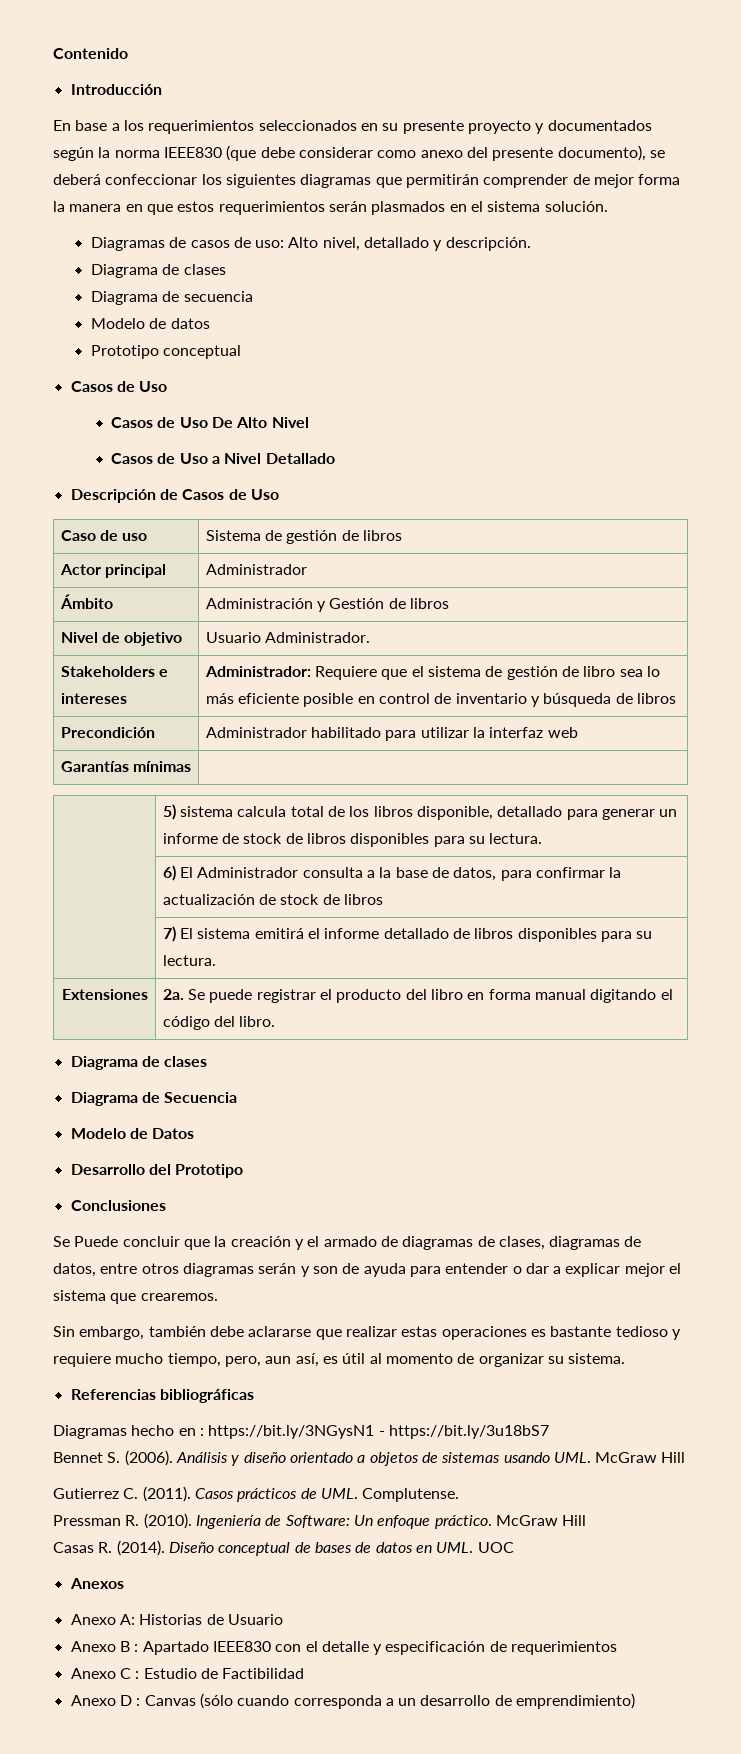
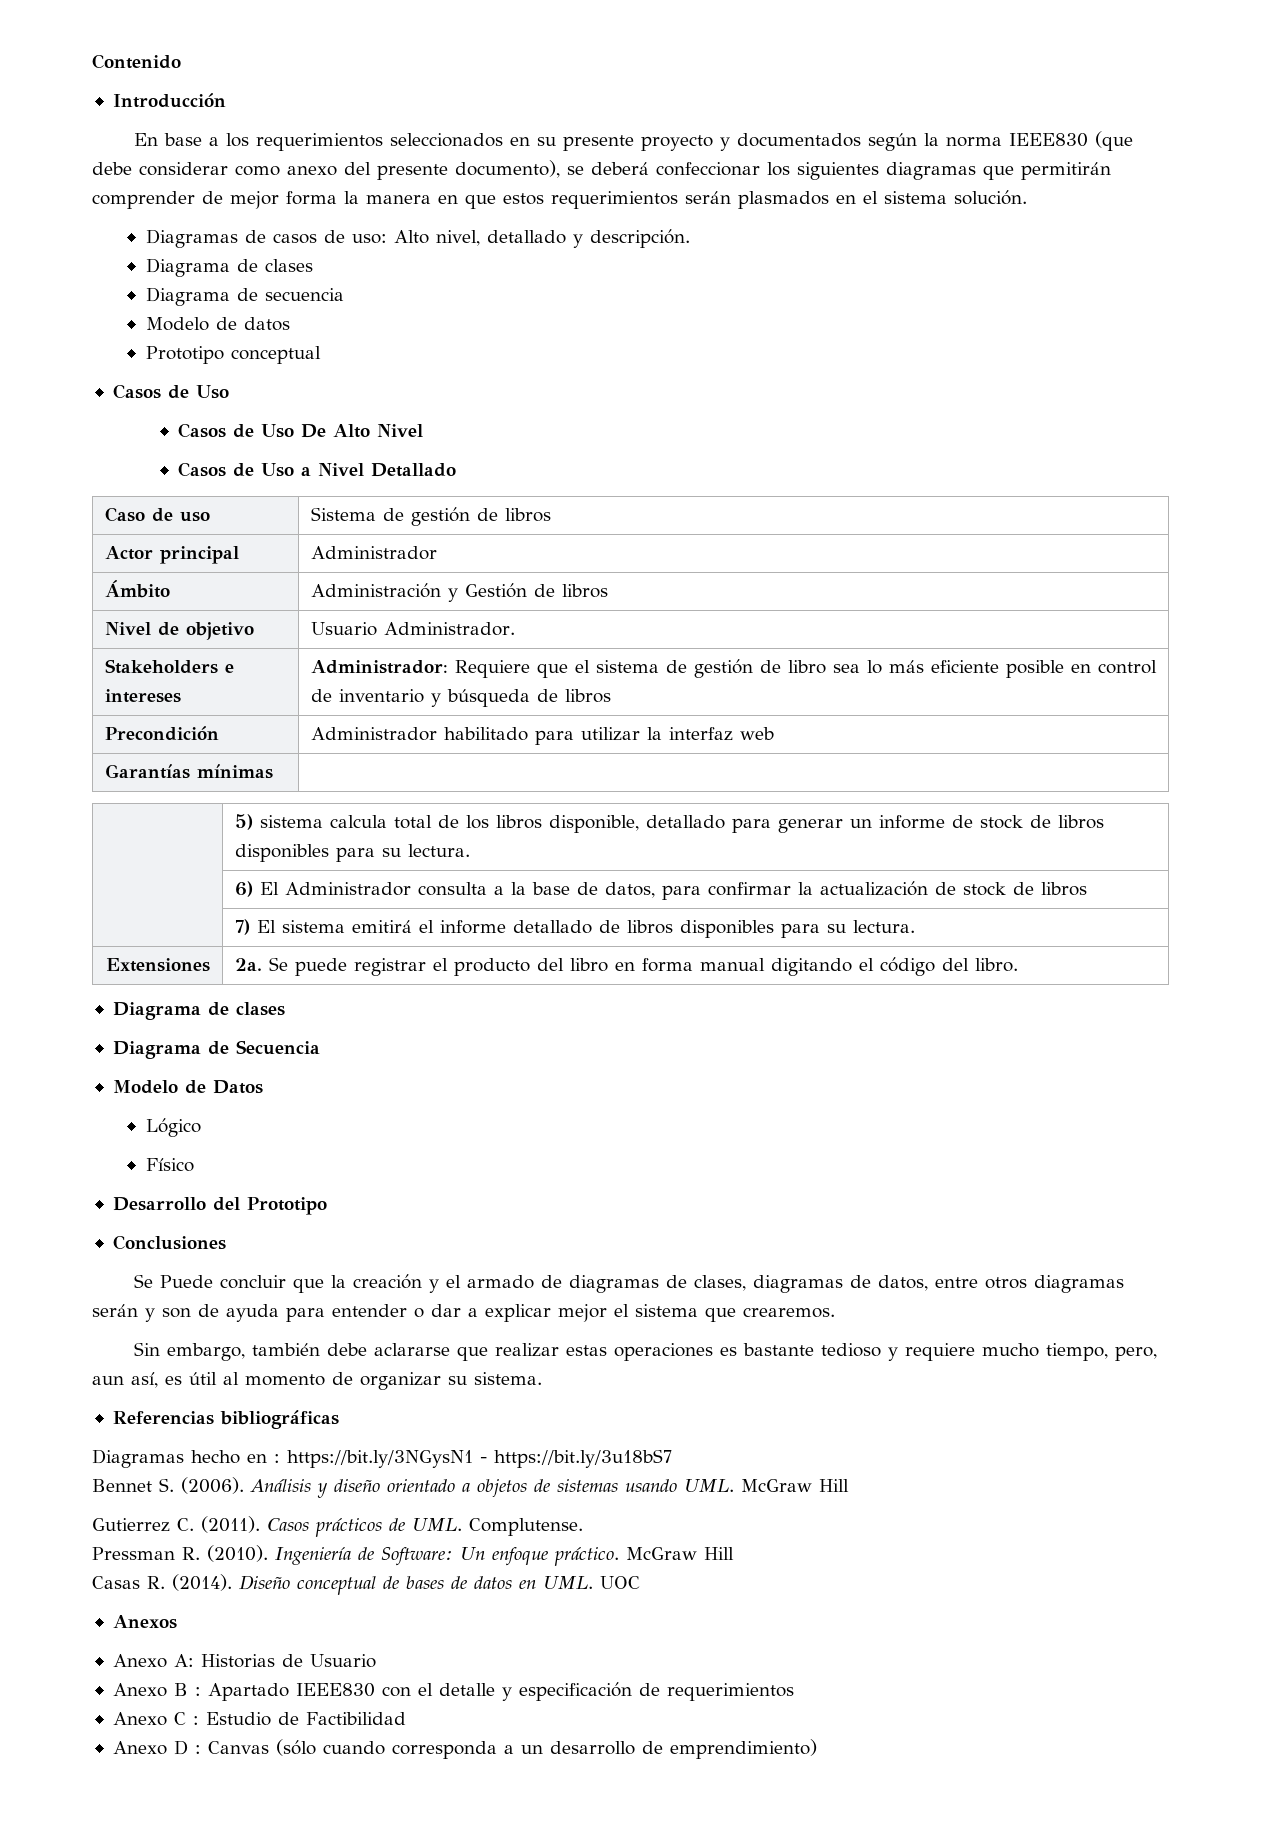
[70,489,279,503] // Descripción de Casos de Uso -> (457, 470) none
(195, 1133) none -> [145,1118,201,1137] [145,1158,194,1172] // Lógico // Físico

